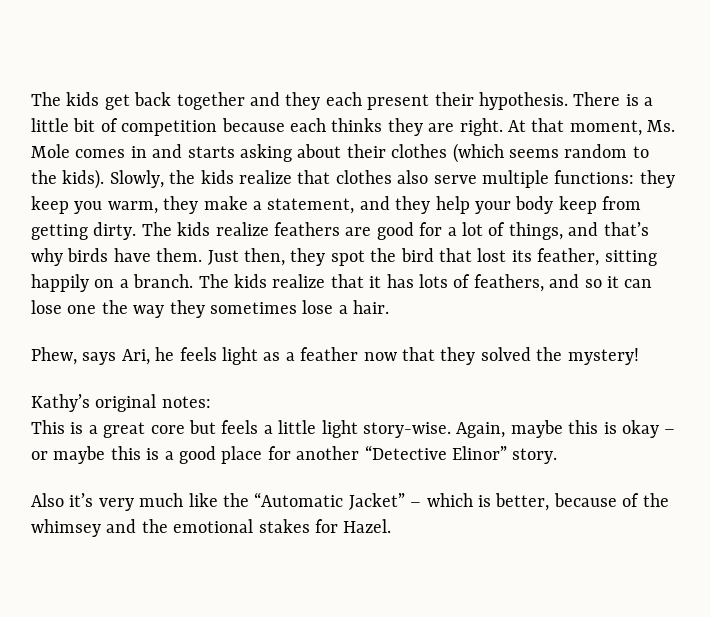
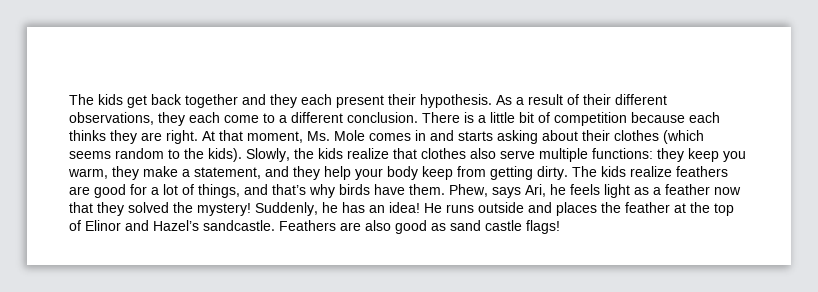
(568, 101) none -> [496,94,667,105] [69,112,418,126] As a result of their different observations, they each come to a different conclusion.
[207,248,657,266] [31,274,653,292] [31,300,390,318] Just then, they spot the bird that lost its feather, sitting happily on a branch. The kids realize that it has lots of feathers, and so it can lose one the way they sometimes lose a hair. // -> (445, 189) none
[31,394,211,412] [31,420,676,438] [31,445,558,464] [31,492,669,511] [31,519,392,537] // Kathy’s original notes: // This is a great core but feels a little light story-wise. Again, maybe this is okay – or maybe this is a good place for another “Detective Elinor” story. // Also it’s very much like the “Automatic Jacket” – which is better, because of the whimsey and the emotional stakes for Hazel. -> [255,202,734,216] [69,220,560,234] Suddenly, he has an idea! He runs outside and places the feather at the top of Elinor and Hazel’s sandcastle. Feathers are also good as sand castle flags!

